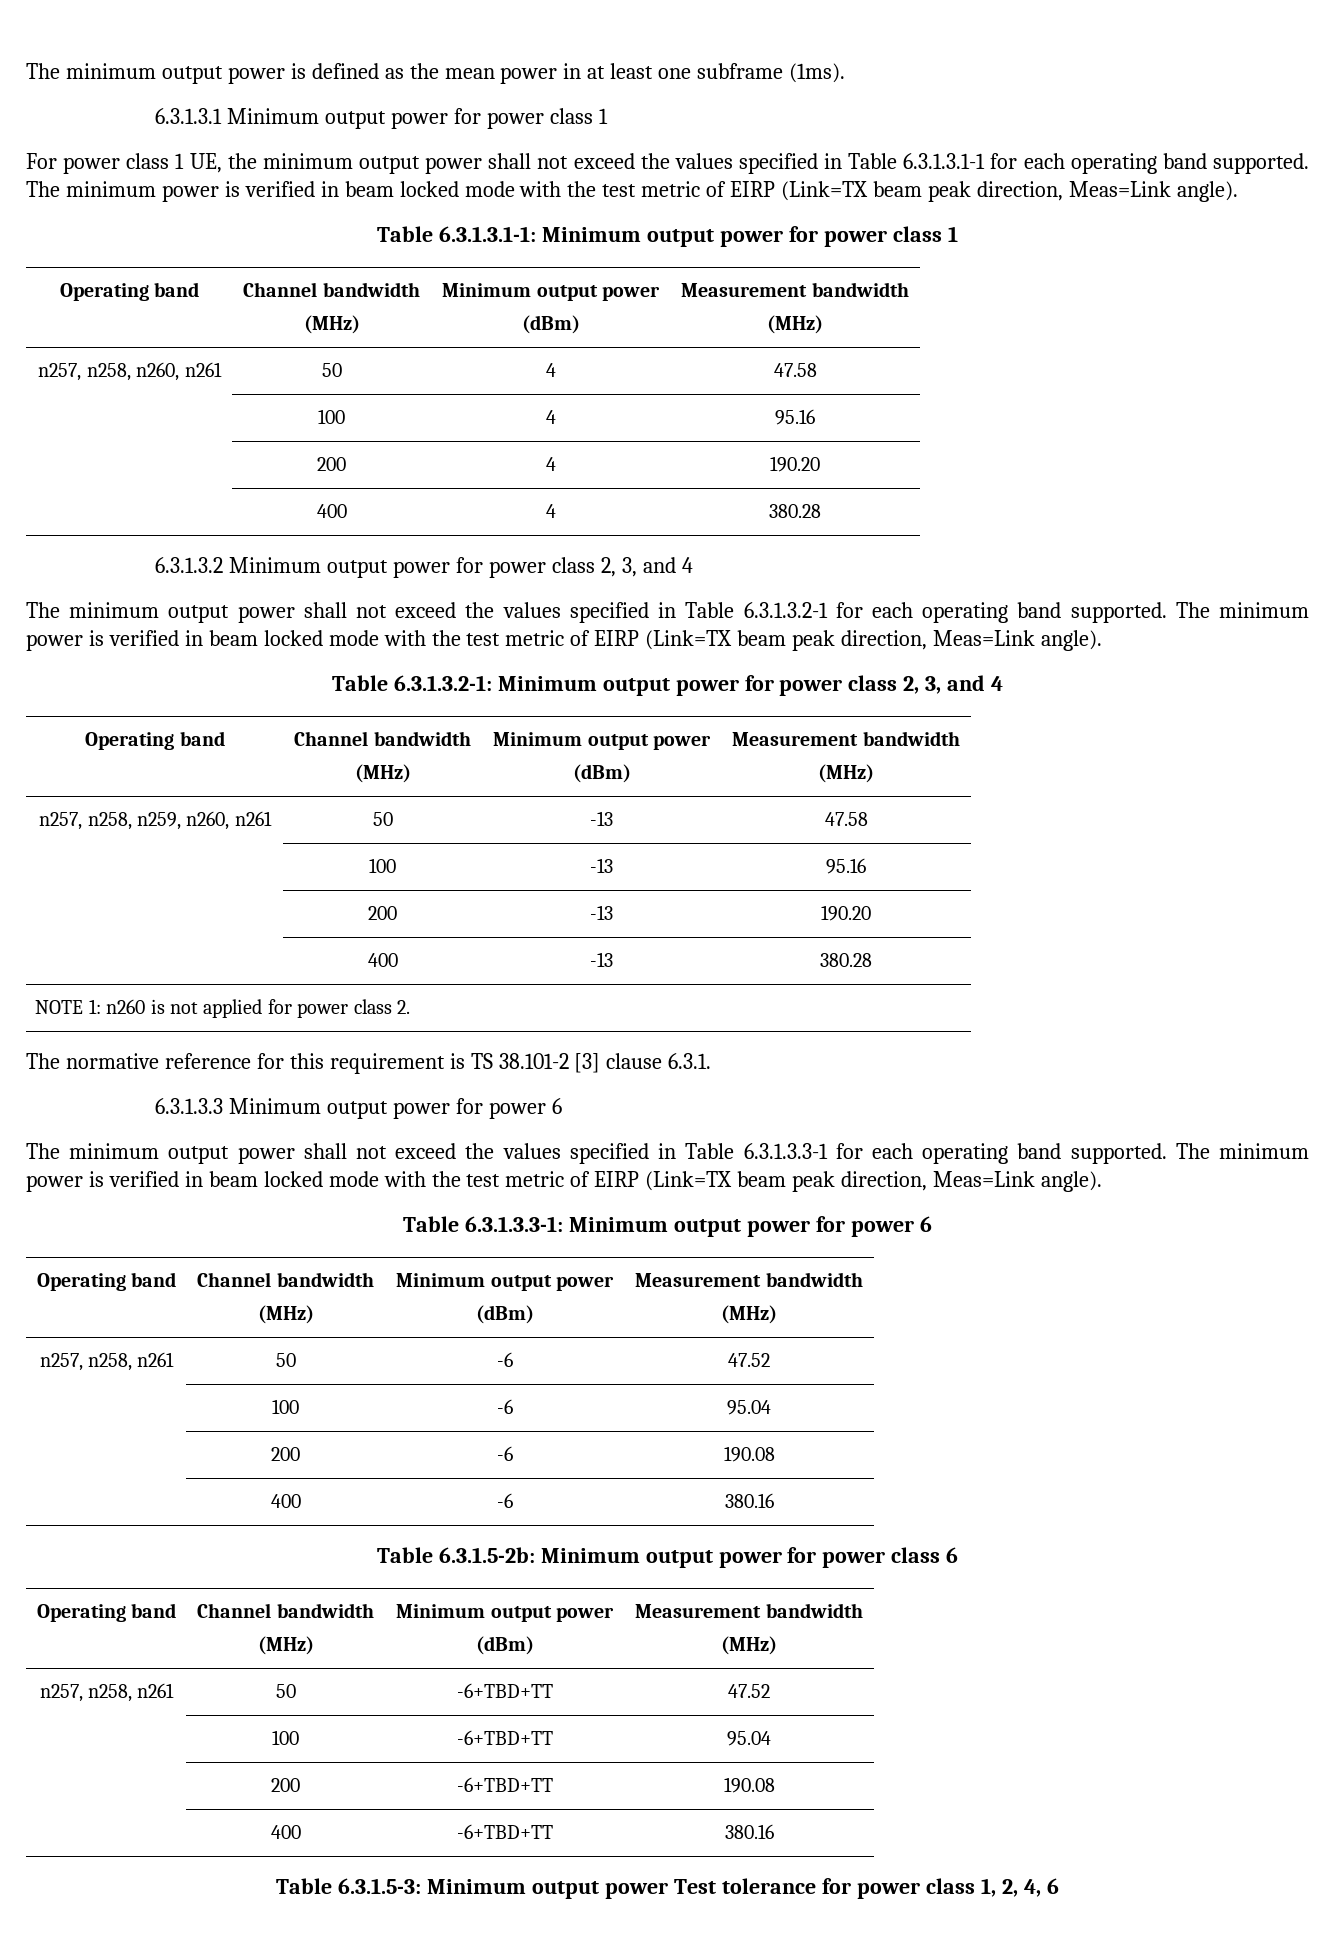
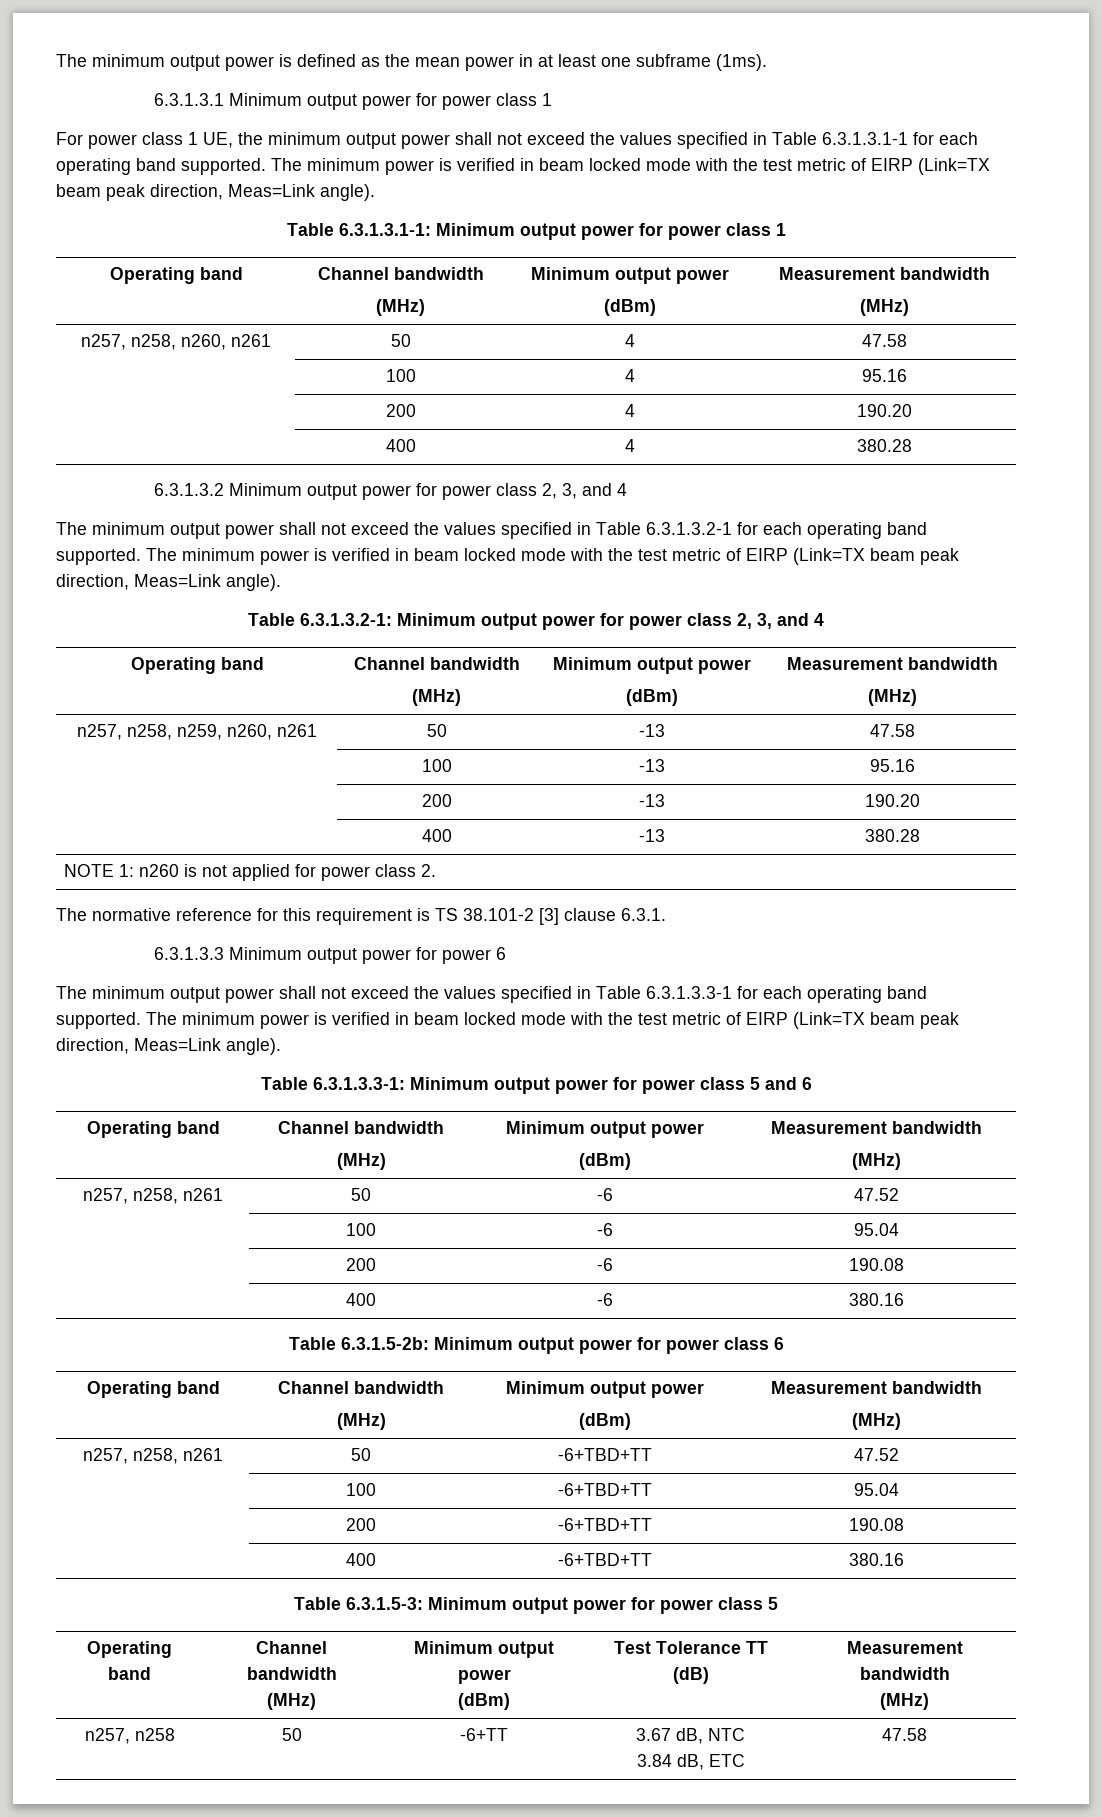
(914, 1228) none -> [699,1077,797,1090] class 5 and
[674,1878,1059,1899] Test tolerance for power class 1, 2, 4, 6 -> [631,1597,778,1614] [87,1641,172,1658] [108,1667,151,1680] [256,1641,327,1654] [246,1667,337,1680] [267,1693,316,1710] [414,1641,554,1658] [457,1669,511,1684] [458,1693,510,1710] [613,1641,768,1654] [672,1667,709,1684] [846,1641,963,1654] [859,1667,950,1680] [880,1693,929,1710] [84,1728,175,1744] [281,1728,302,1741] [460,1728,508,1741] [636,1728,745,1744] [636,1754,745,1770] [882,1728,927,1741] for power class 5 // Operating band | Channel bandwidth // (MHz) | Minimum output power // (dBm) | Test Tolerance TT (dB) | Measurement bandwidth // (MHz) // n257, n258 | 50 | -6+TT | 3.67 dB, NTC // 3.84 dB, ETC | 47.58

